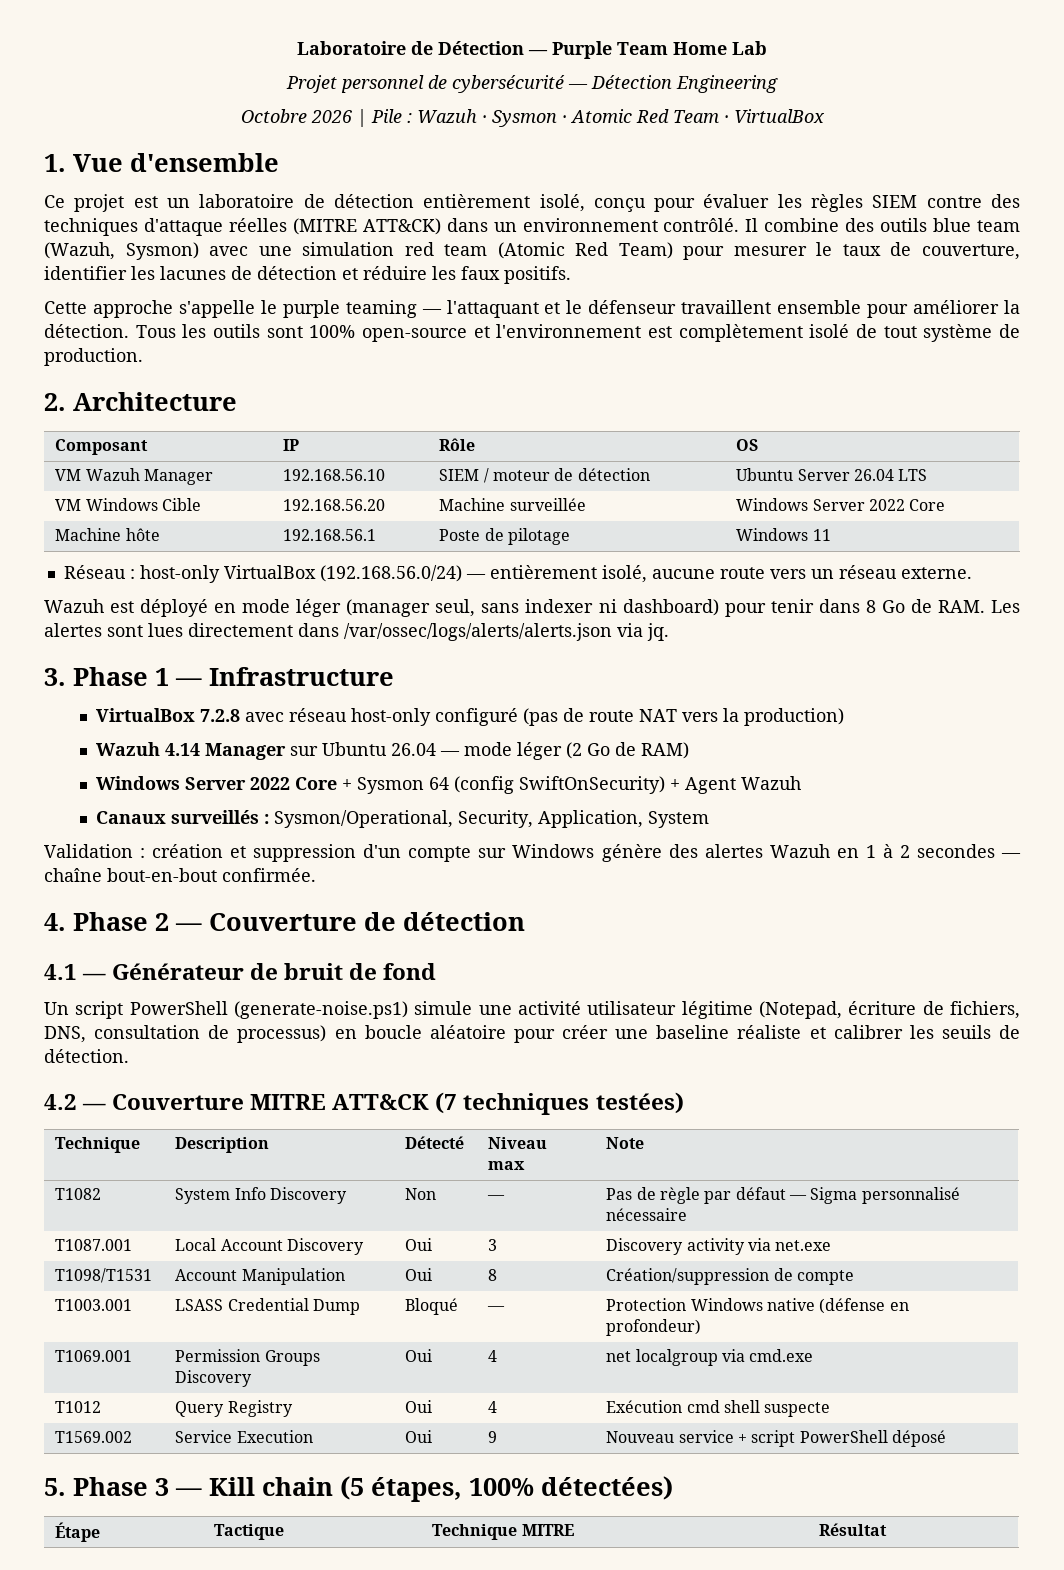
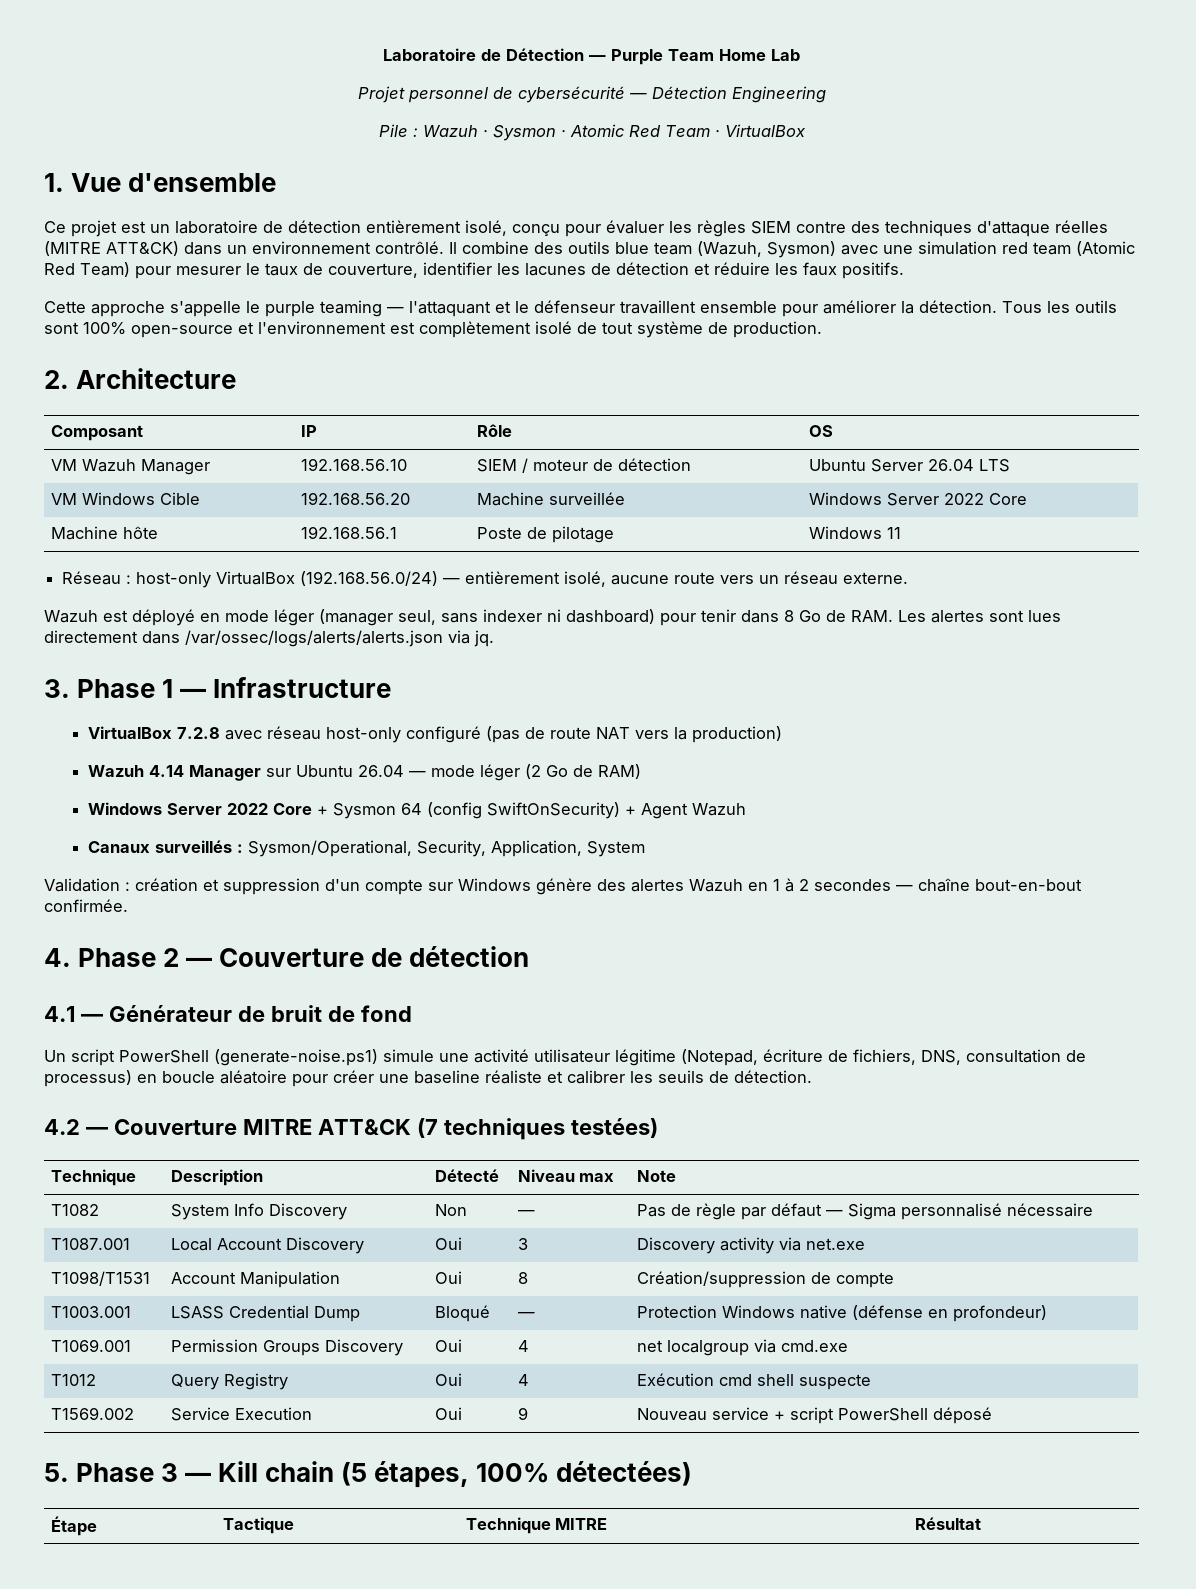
[240,109,367,127] Octobre 2026 | -> (826, 94) none

